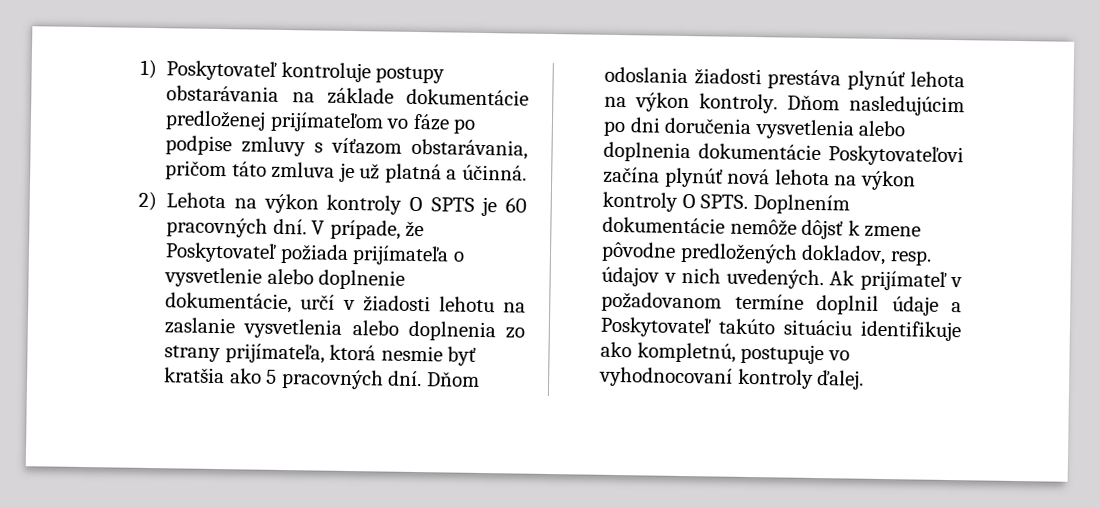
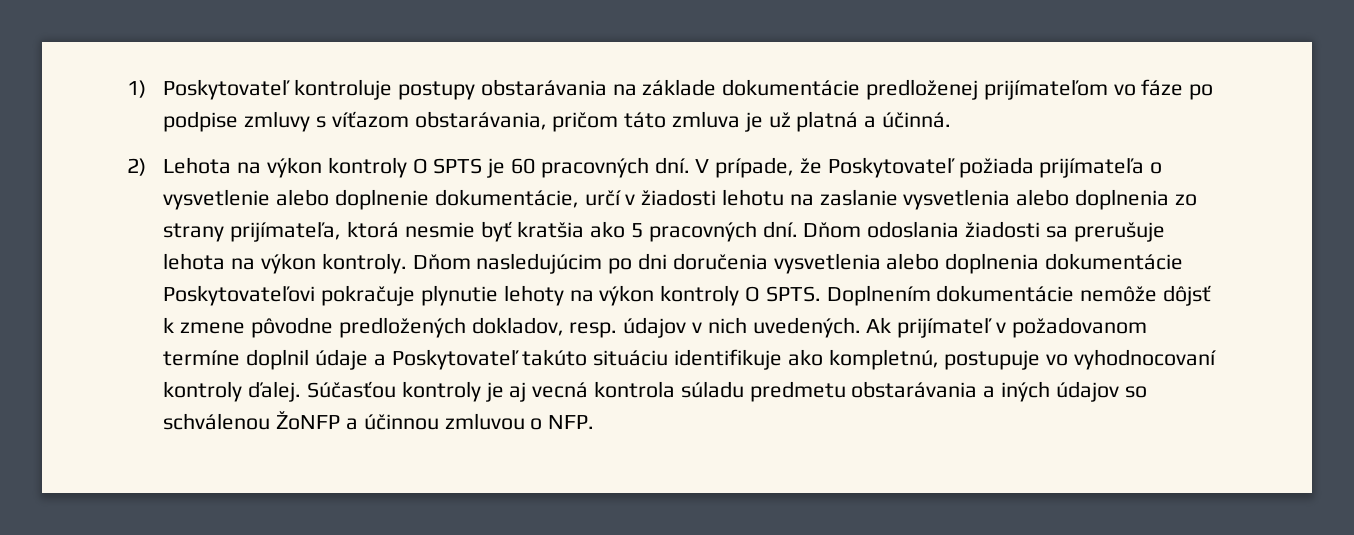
[767,69,905,91] prestáva plynúť -> [1045,222,1165,242] sa prerušuje
[603,166,830,188] začína plynúť nová lehota -> [321,285,564,306] pokračuje plynutie lehoty
(865, 380) none -> [307,381,1147,402] [163,411,595,430] Súčasťou kontroly je aj vecná kontrola súladu predmetu obstarávania a iných údajov so schválenou ŽoNFP a účinnou zmluvou o NFP.

